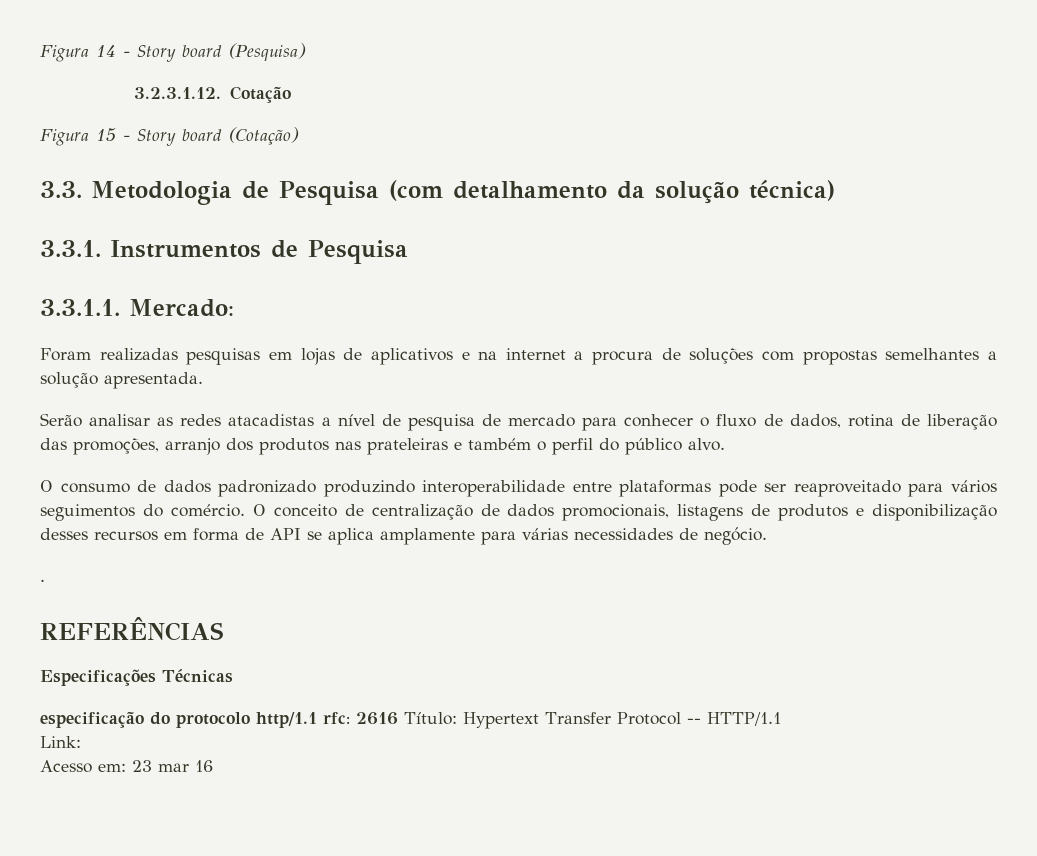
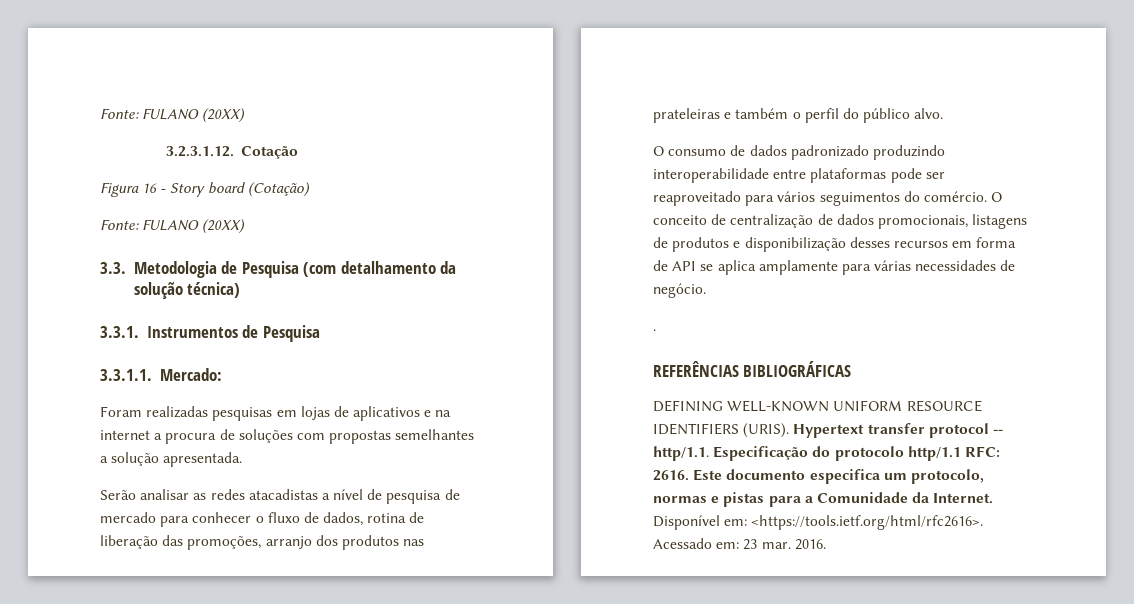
[40,43,306,62] Figura 14 - Story board (Pesquisa) -> [100,108,246,123] Fonte: FULANO (20XX)
[96,128,116,142] 15 -> [142,183,158,193] 16
(299, 136) none -> [100,219,246,234] // Fonte: FULANO (20XX)
[40,669,233,686] [40,711,781,729] [40,736,81,748] [40,760,213,773] // Especificações Técnicas // especificação do protocolo http/1.1 rfc: 2616 Título: Hypertext Transfer Protocol -- HTTP/1.1 // Link: // Acesso em: 23 mar 16 -> [743,361,852,377] [653,400,982,412] [653,423,1003,438] [653,446,1000,461] [653,469,984,484] [653,492,994,507] [653,515,984,530] [653,538,826,550] BIBLIOGRÁFICAS // DEFINING WELL-KNOWN UNIFORM RESOURCE IDENTIFIERS (URIS). Hypertext transfer protocol -- http/1.1. Especificação do protocolo http/1.1 RFC: 2616. Este documento especifica um protocolo, normas e pistas para a Comunidade da Internet. Disponível em: <https://tools.ietf.org/html/rfc2616>. Acessado em: 23 mar. 2016.

